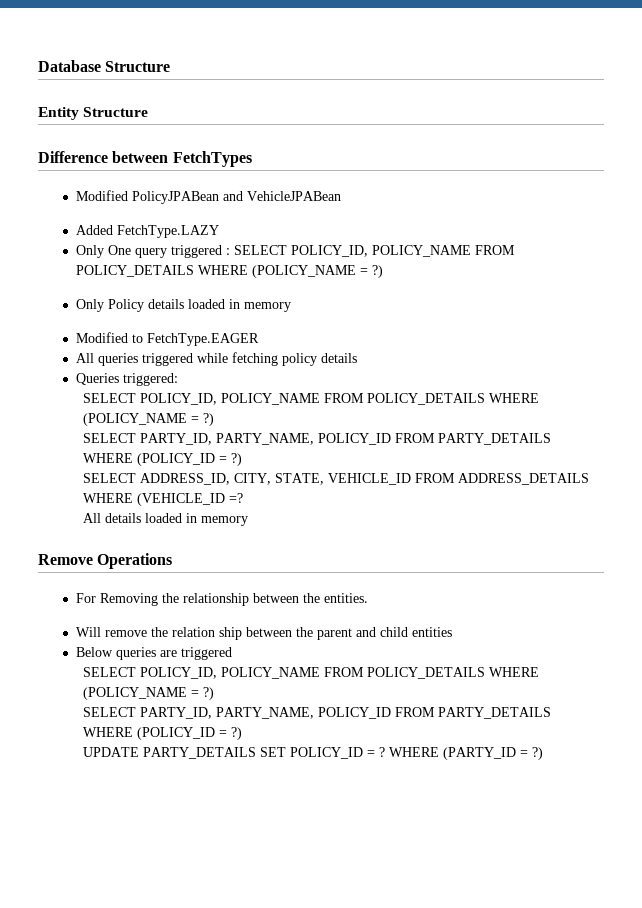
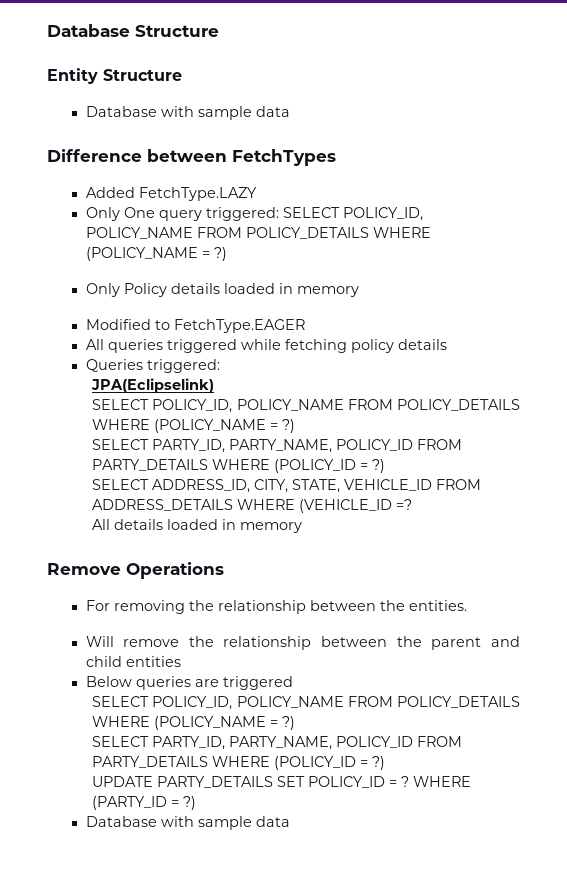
(149, 112) none -> [85,106,290,120] // Database with sample data
[76,190,342,204] // Modified PolicyJPABean and VehicleJPABean -> (336, 157) none
[171,245,231,258] triggered : -> [205,207,279,221] triggered:
(179, 379) none -> [91,378,215,393] // JPA(Eclipselink)
[100,593,159,606] Removing -> [113,600,185,614] removing
[172,627,243,640] relation ship -> [223,636,312,650] relationship
(544, 753) none -> [85,816,290,830] // Database with sample data

